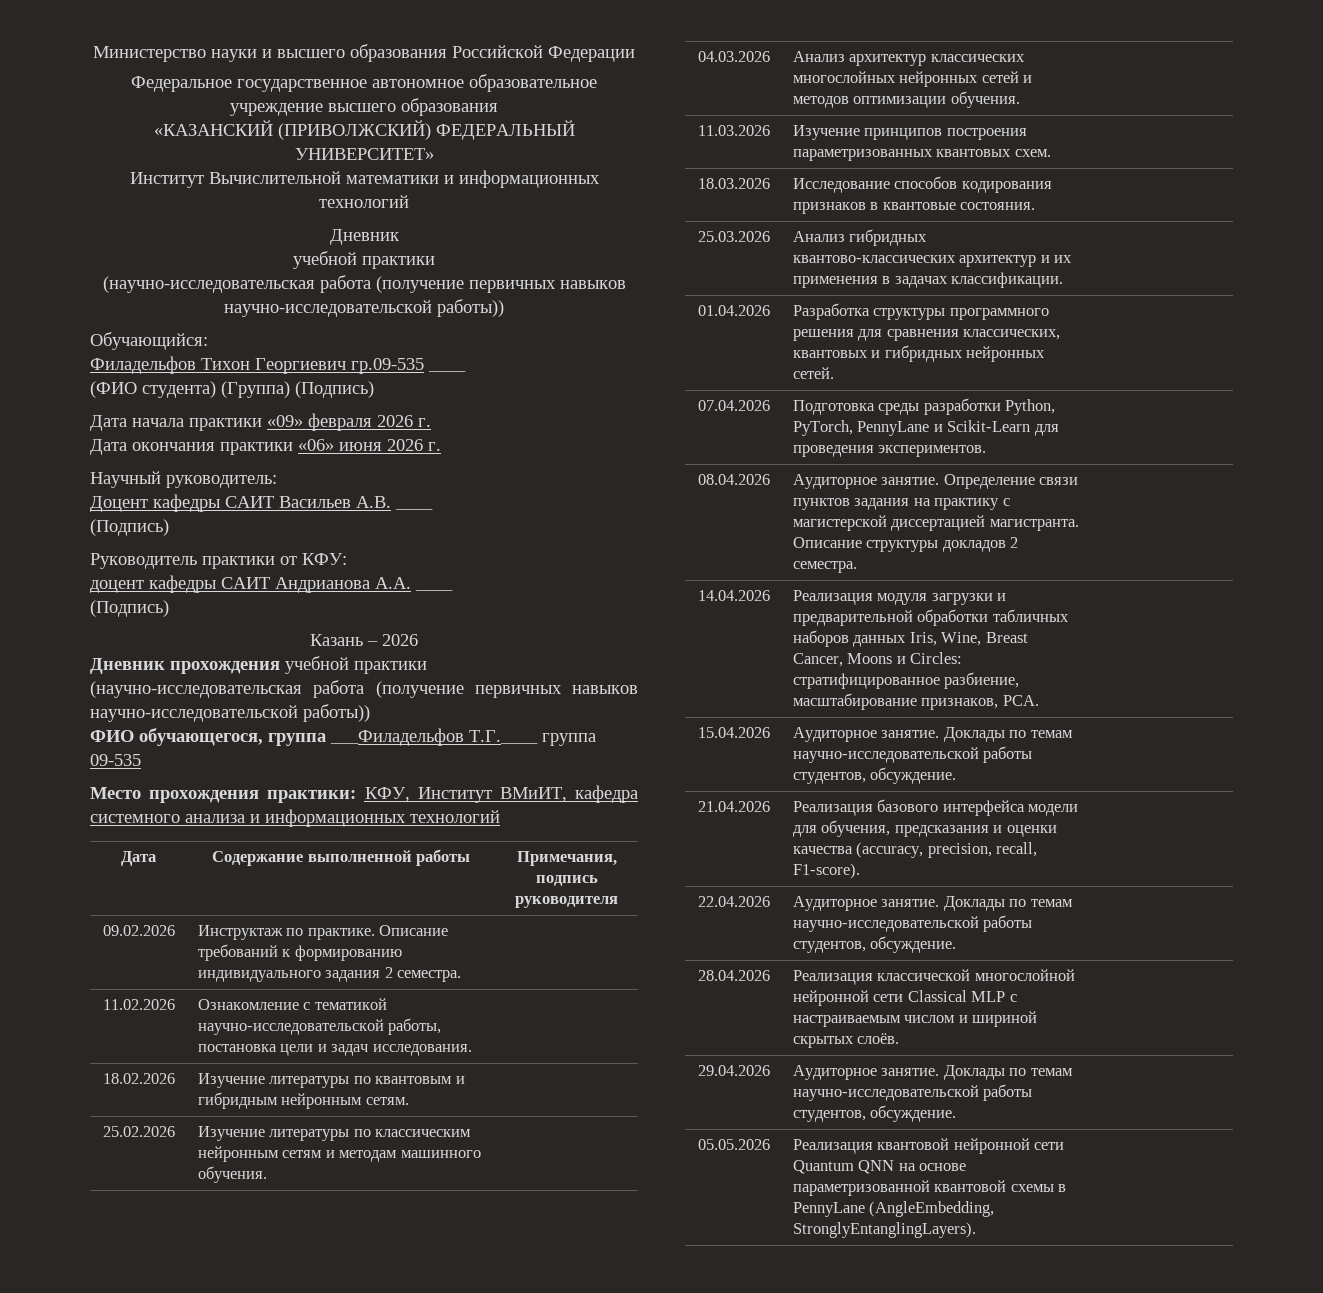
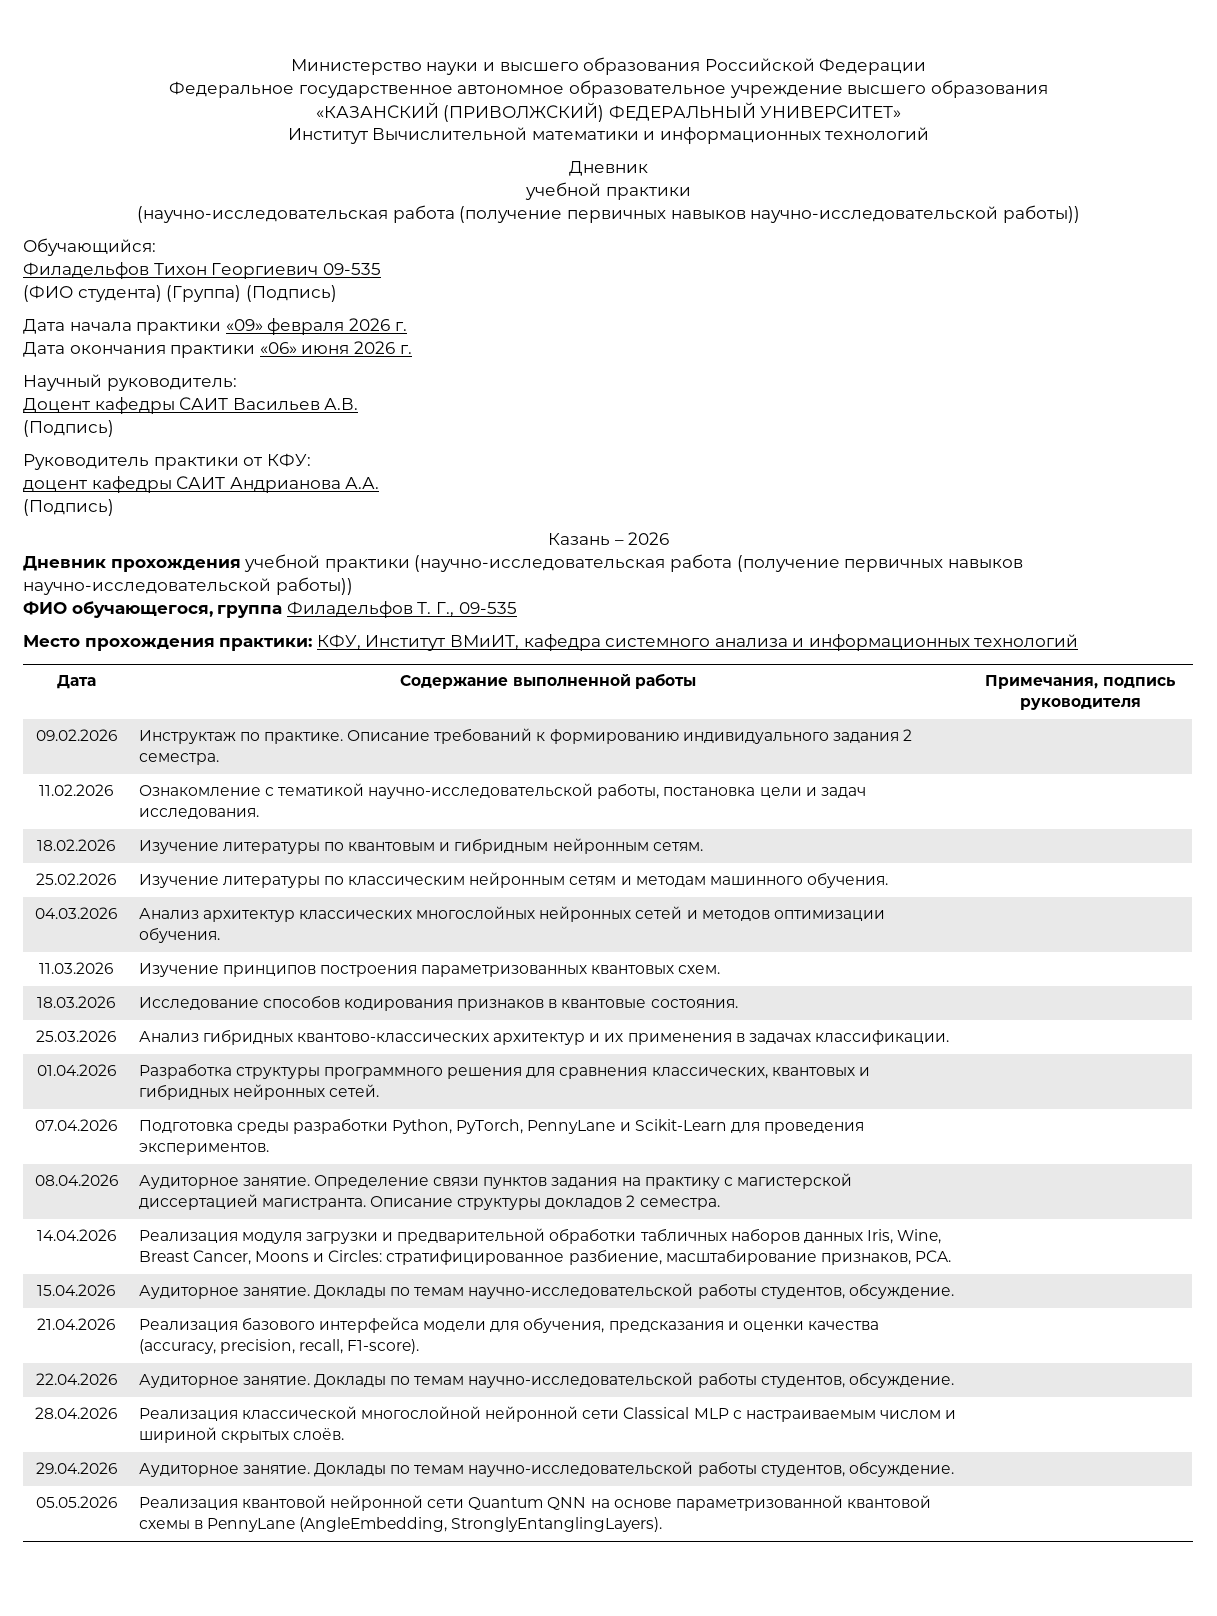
[351,358,466,374] гр.09-535 ____ -> [322,263,381,275] 09-535
[395,508,433,510] ____ -> (359, 404) none
[415,589,453,591] ____ -> (380, 483) none
[330,728,596,746] ___Филадельфов Т.Г.____ группа -> [286,601,454,618] Филадельфов Т. Г.,

